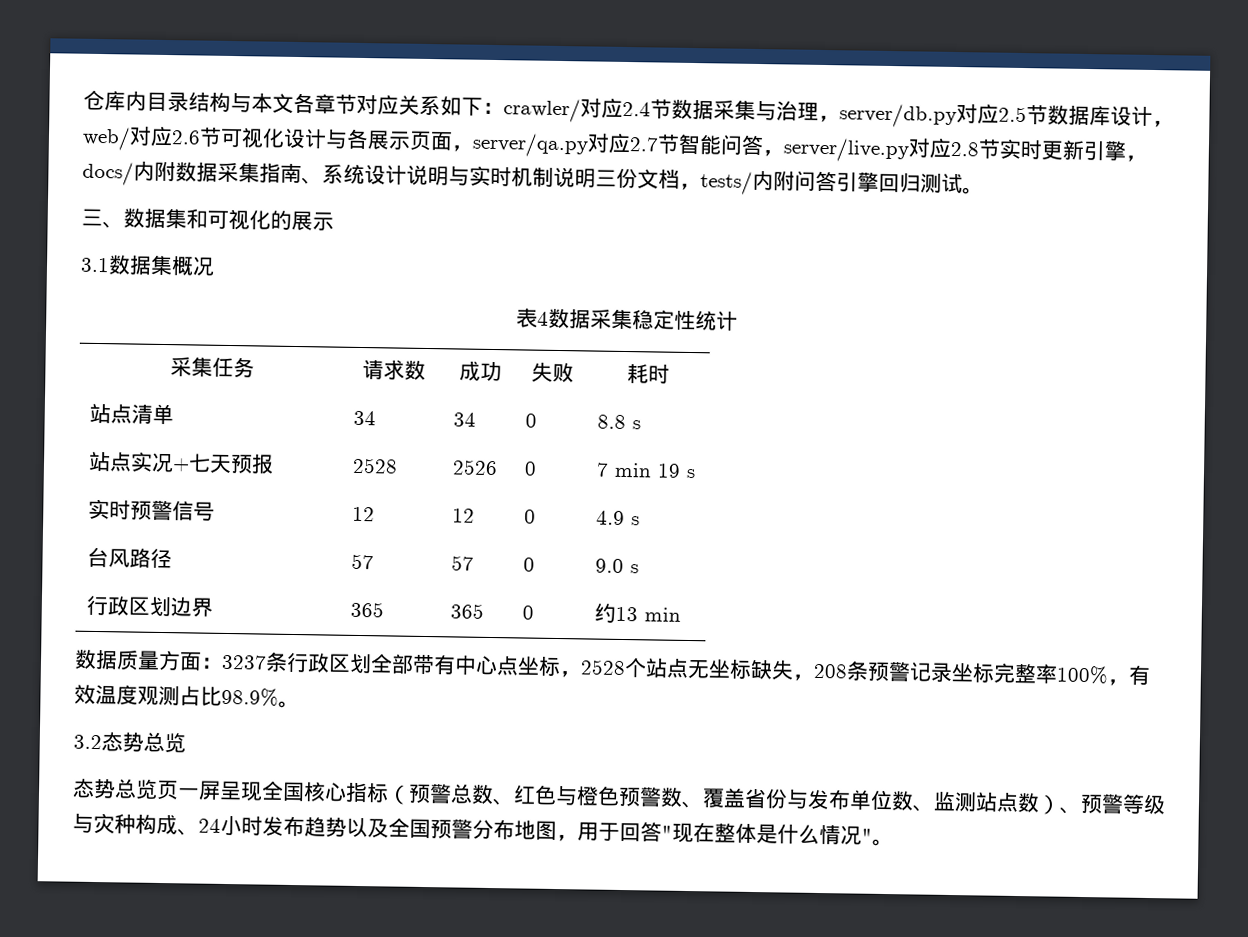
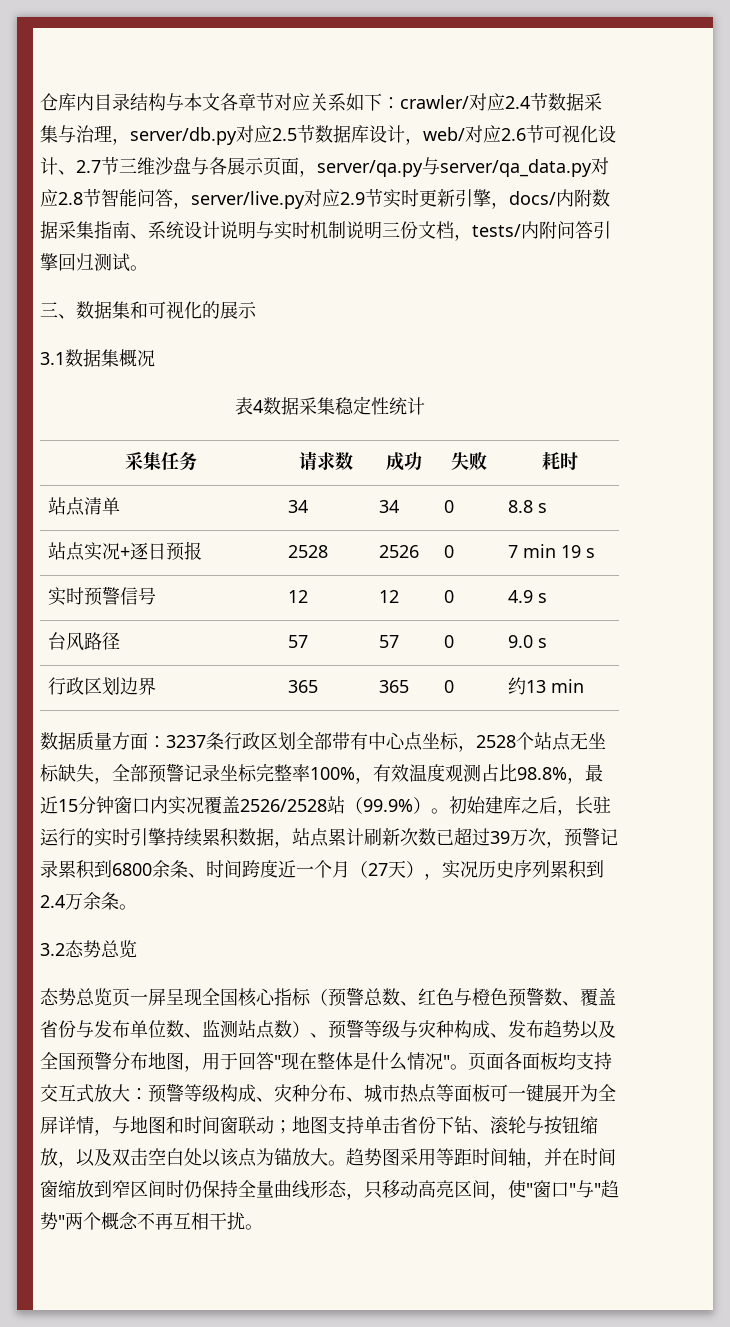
(327, 139) none -> [58,157,191,175] 、2.7节三维沙盘
[587,132,659,154] 对应2.7 -> [422,157,609,177] [40,189,83,207] 与server/qa_data.py对应2.8
[950,141,979,157] 2.8 -> [340,192,365,205] 2.9
[187,453,232,474] 七天 -> [130,542,167,560] 逐日
[813,660,869,681] 208条 -> [112,764,148,782] 全部
[221,687,279,707] 98.9% -> [517,764,603,784] [40,796,611,816] [40,827,618,848] [40,860,604,880] [40,892,119,910] 98.8%，最近15分钟窗口内实况覆盖2526/2528站（99.9%）。初始建库之后，长驻运行的实时引擎持续累积数据，站点累计刷新次数已超过39万次，预警记录累积到6800余条、时间跨度近一个月（27天），实况历史序列累积到2.4万余条
[198,815,263,836] 24小时 -> (508, 1035) none
(894, 842) none -> [468,1052,612,1071] [40,1083,616,1103] [40,1116,598,1136] [40,1148,616,1168] [40,1180,619,1200] [40,1212,263,1230] 页面各面板均支持交互式放大：预警等级构成、灾种分布、城市热点等面板可一键展开为全屏详情，与地图和时间窗联动；地图支持单击省份下钻、滚轮与按钮缩放，以及双击空白处以该点为锚放大。趋势图采用等距时间轴，并在时间窗缩放到窄区间时仍保持全量曲线形态，只移动高亮区间，使"窗口"与"趋势"两个概念不再互相干扰。

